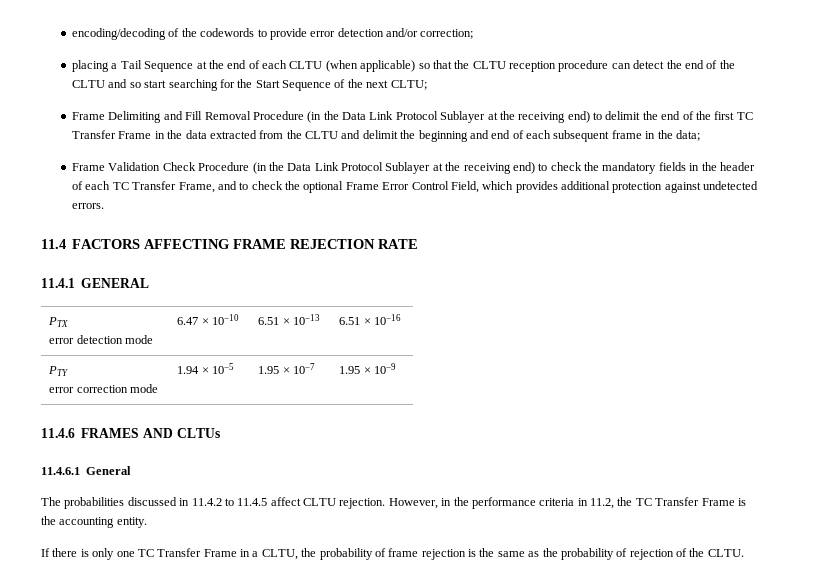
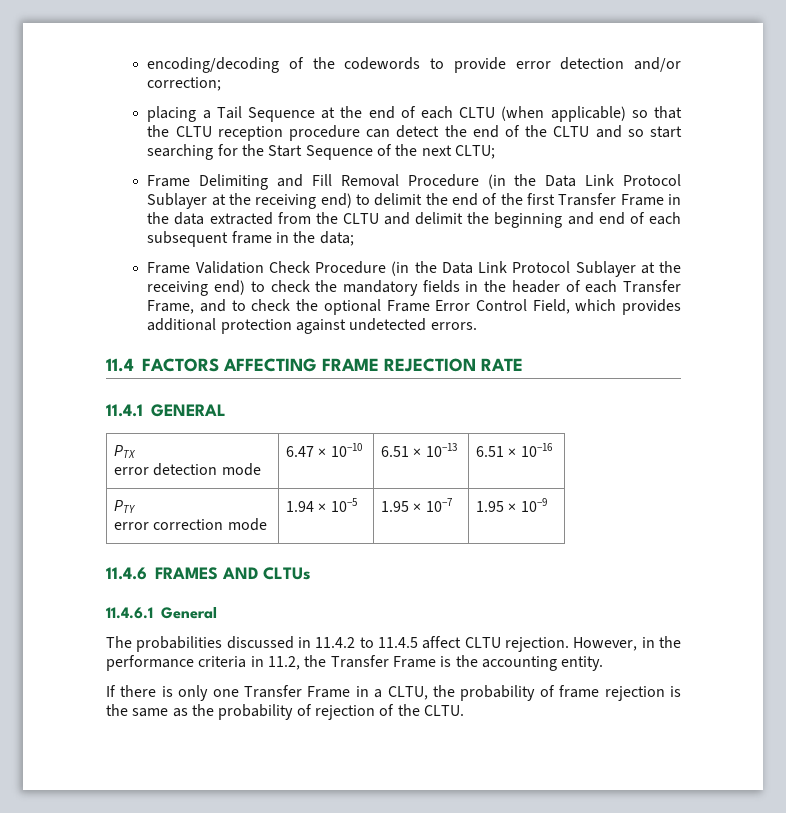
[736,112,753,120] TC -> (556, 199) none
[112,182,129,190] TC -> (618, 286) none
[635,498,652,506] TC -> (327, 661) none
[137,549,154,557] TC -> (239, 693) none

